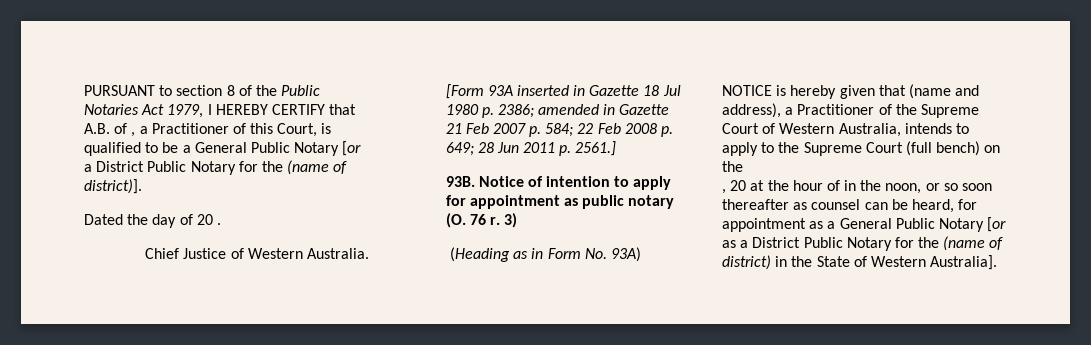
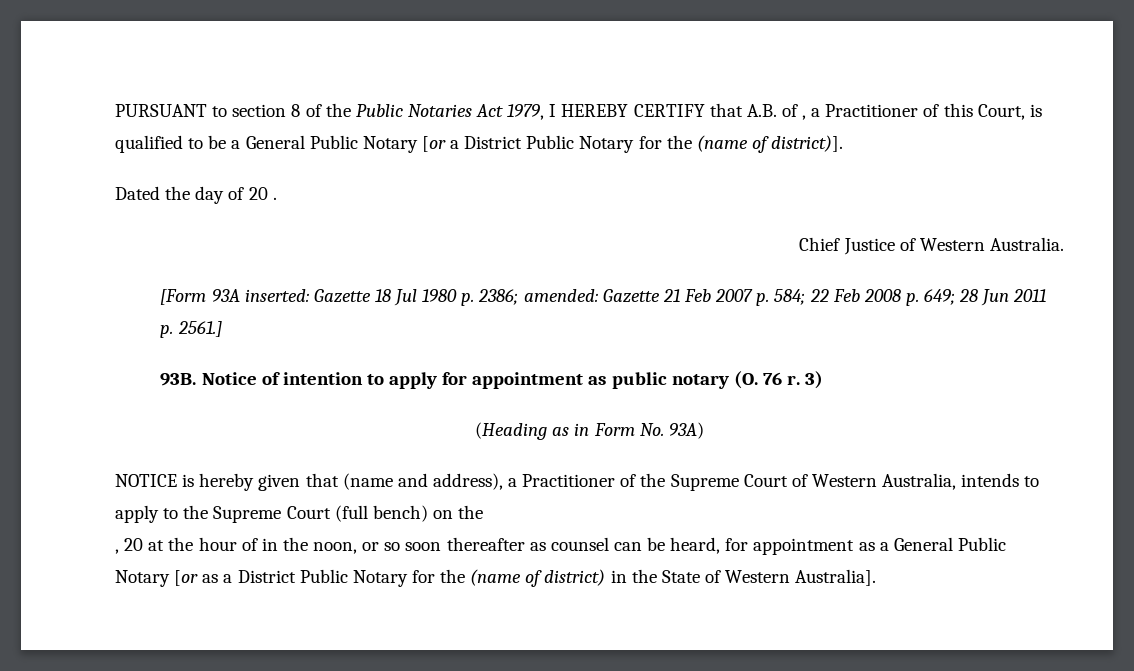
[516,85,586,96] inserted in -> [244,289,309,302] inserted:
[538,104,616,115] amended in -> [523,289,598,302] amended:

